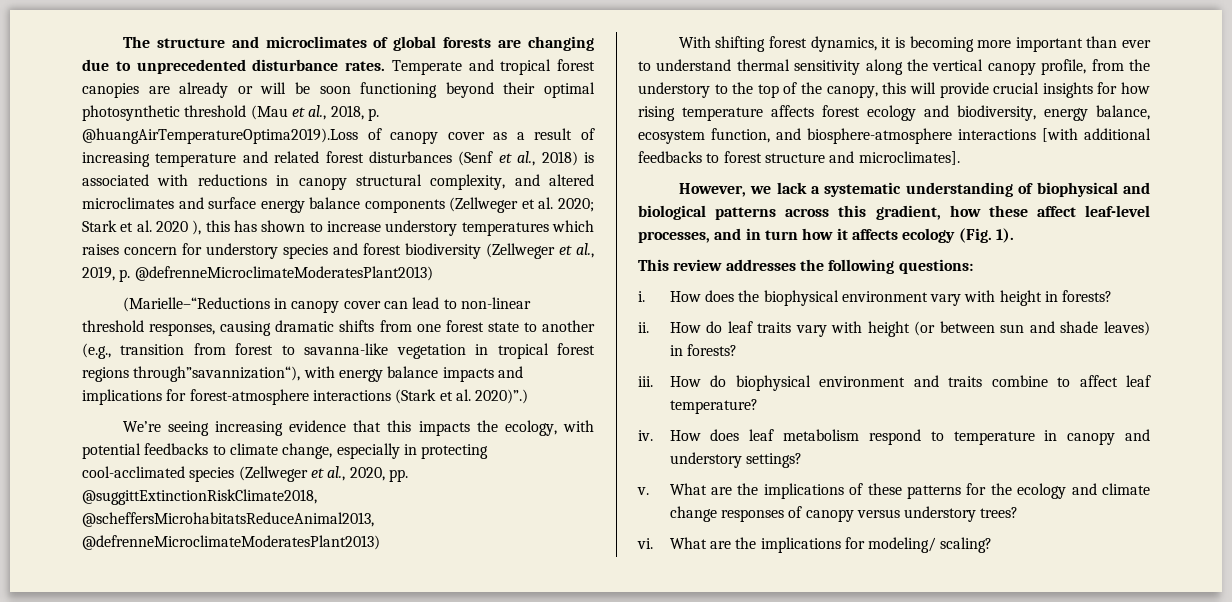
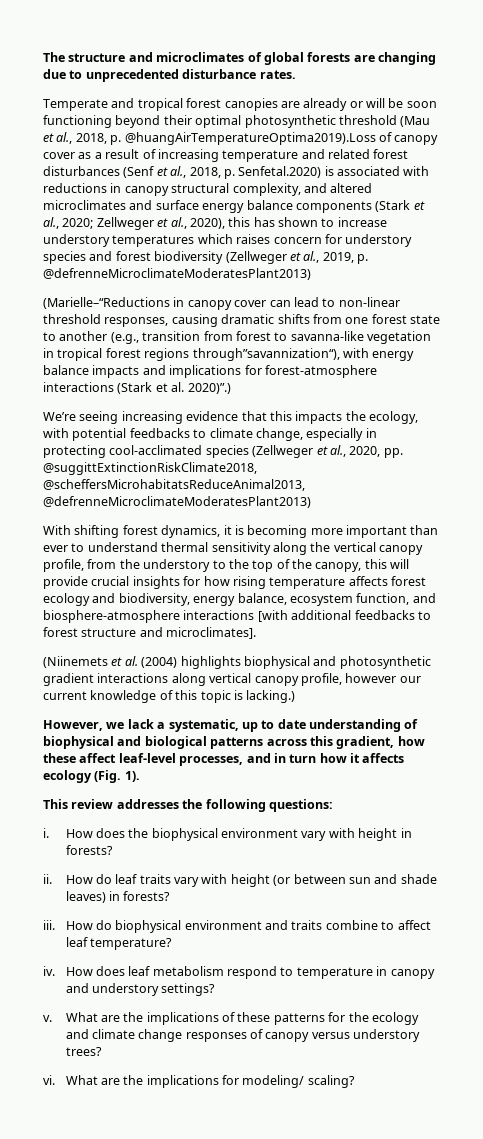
(385, 66) none -> (296, 74) //
[541,151,578,166] 2018) -> [189,166,322,179] 2018, p. Senfetal.2020)
[449,197,594,213] [82,220,202,235] (Zellweger et al. 2020; Stark et al. 2020 ), -> [375,200,425,212] [43,217,225,230] (Stark et al., 2020; Zellweger et al., 2020),
(960, 158) none -> [43,656,431,669] [43,673,421,686] [43,690,296,703] // (Niinemets et al. (2004) highlights biophysical and photosynthetic gradient interactions along vertical canopy profile, however our current knowledge of this topic is lacking.)
[824,182,902,197] systematic -> [168,719,306,732] systematic, up to date

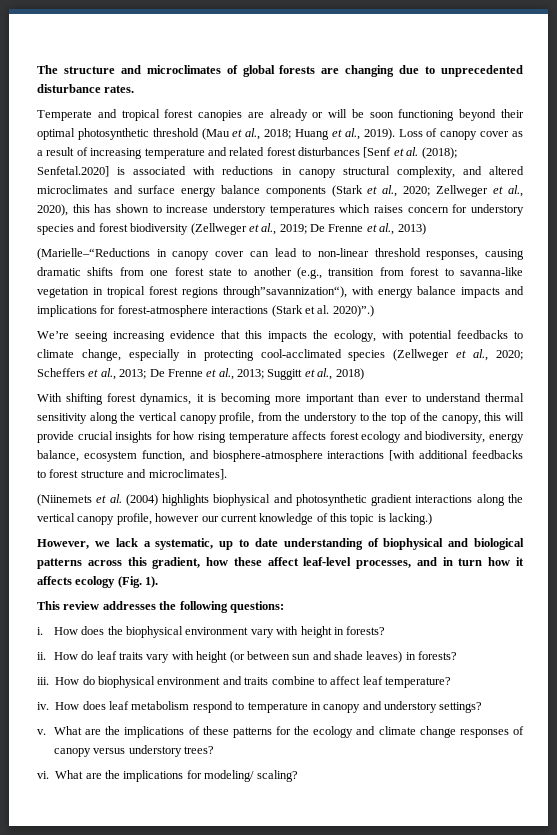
[75,132,376,145] 2018, p. @huangAirTemperatureOptima2019).Loss -> [264,128,423,140] 2018; Huang et al., 2019). Loss
[123,166,322,179] (Senf et al., 2018, p. Senfetal.2020) -> [363,147,457,159] [37,166,109,177] [Senf et al. (2018); Senfetal.2020]
[322,252,368,264] [43,268,311,280] 2019, p. @defrenneMicroclimateModeratesPlant2013) -> [279,223,426,235] 2019; De Frenne et al., 2013)
[349,446,403,458] [43,462,257,475] [43,479,305,491] [43,496,311,508] 2020, pp. @suggittExtinctionRiskClimate2018, @scheffersMicrohabitatsReduceAnimal2013, @defrenneMicroclimateModeratesPlant2013) -> [495,350,523,360] [37,368,364,380] 2020; Scheffers et al., 2013; De Frenne et al., 2013; Suggitt et al., 2018)
(206, 679) none -> [507,494,523,503] the

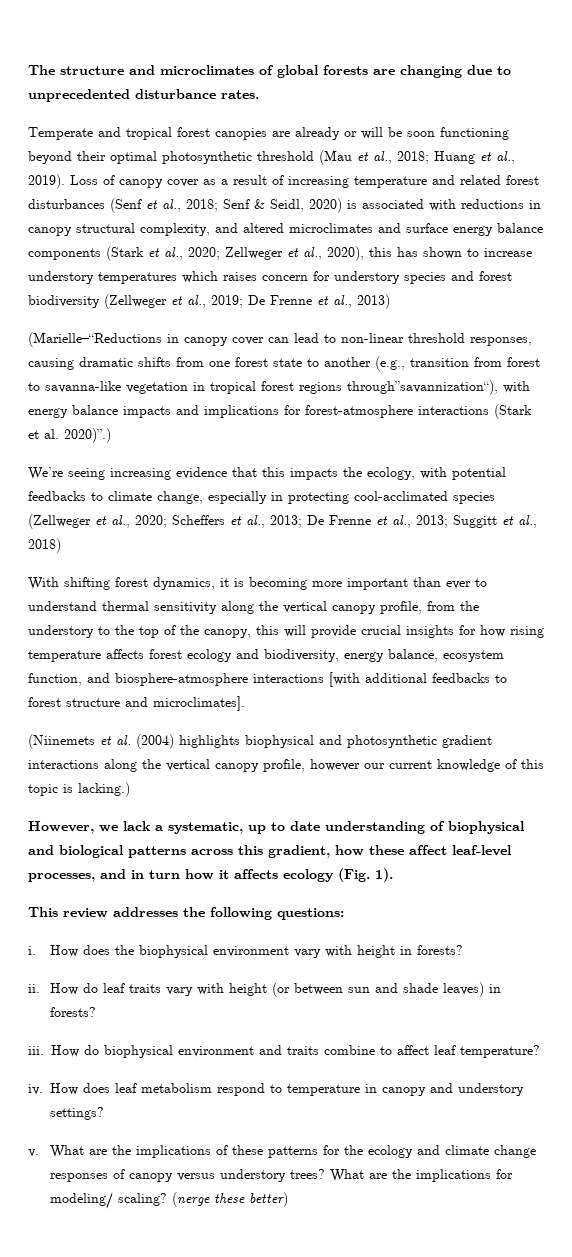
[363,147,457,159] [37,166,109,177] [Senf et al. (2018); Senfetal.2020] -> [110,198,342,213] (Senf et al., 2018; Senf & Seidl, 2020)
[37,771,49,779] // vi. -> (325, 1174) none
(298, 776) none -> [171,1192,288,1207] (nerge these better)

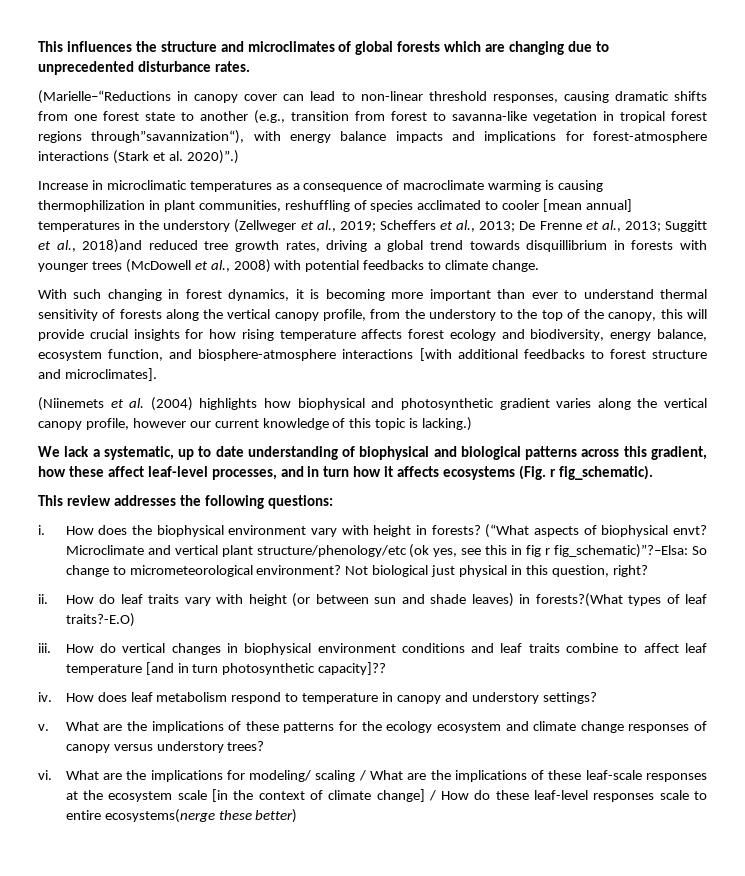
[28,65,55,75] The -> [38,41,157,52] This influences the
(368, 70) none -> [444,41,482,52] which
[28,127,509,140] [28,150,515,165] [28,174,539,189] [28,198,541,213] [28,223,543,236] [28,246,532,261] [28,271,512,284] [28,294,390,309] // Temperate and tropical forest canopies are already or will be soon functioning beyond their optimal photosynthetic threshold (Mau et al., 2018; Huang et al., 2019). Loss of canopy cover as a result of increasing temperature and related forest disturbances (Senf et al., 2018; Senf & Seidl, 2020) is associated with reductions in canopy structural complexity, and altered microclimates and surface energy balance components (Stark et al., 2020; Zellweger et al., 2020), this has shown to increase understory temperatures which raises concern for understory species and forest biodiversity (Zellweger et al., 2019; De Frenne et al., 2013) -> (250, 66) none
[28,467,506,480] [28,491,495,504] [28,514,167,529] We’re seeing increasing evidence that this impacts the ecology, with potential feedbacks to climate change, especially in protecting cool-acclimated species (Zellweger et al., 2020; -> [38,180,604,192] [38,199,633,212] [38,219,376,233] Increase in microclimatic temperatures as a consequence of macroclimate warming is causing thermophilization in plant communities, reshuffling of species acclimated to cooler [mean annual] temperatures in the understory (Zellweger et al., 2019;
[28,538,61,553] [28,577,110,590] 2018) // With shifting -> [82,239,708,253] [38,259,540,273] [38,289,180,301] 2018)and reduced tree growth rates, driving a global trend towards disquillibrium in forests with younger trees (McDowell et al., 2008) with potential feedbacks to climate change. // With such changing in
(217, 608) none -> [102,309,162,319] of forests
(240, 741) none -> [264,398,292,408] how
[28,760,99,769] interactions -> [556,398,592,408] varies
[28,821,118,834] However, we -> [38,446,60,457] We
[283,868,393,882] ecology (Fig. 1). -> [443,465,653,480] ecosystems (Fig. r fig_schematic).
(463, 950) none -> [485,524,707,538] [65,544,707,558] [65,565,648,577] (“What aspects of biophysical envt? Microclimate and vertical plant structure/phenology/etc (ok yes, see this in fig r fig_schematic)”?–Elsa: So change to micrometeorological environment? Not biological just physical in this question, right?
[49,1007,96,1017] [28,1045,282,1058] forests? // iii. How do biophysical environment and -> [535,593,708,607] [65,613,135,627] [38,643,523,655] forests?(What types of leaf traits?-E.O) // iii. How do vertical changes in biophysical environment conditions and leaf
[460,1045,540,1058] temperature? -> [65,662,387,675] temperature [and in turn photosynthetic capacity]??
(413, 1151) none -> [436,722,501,733] ecosystem
(325, 1174) none -> [38,770,52,780] // vi.
[117,1192,210,1207] scaling? (nerge -> [315,770,707,782] [65,789,708,802] [65,809,215,823] scaling / What are the implications of these leaf-scale responses at the ecosystem scale [in the context of climate change] / How do these leaf-level responses scale to entire ecosystems(nerge

